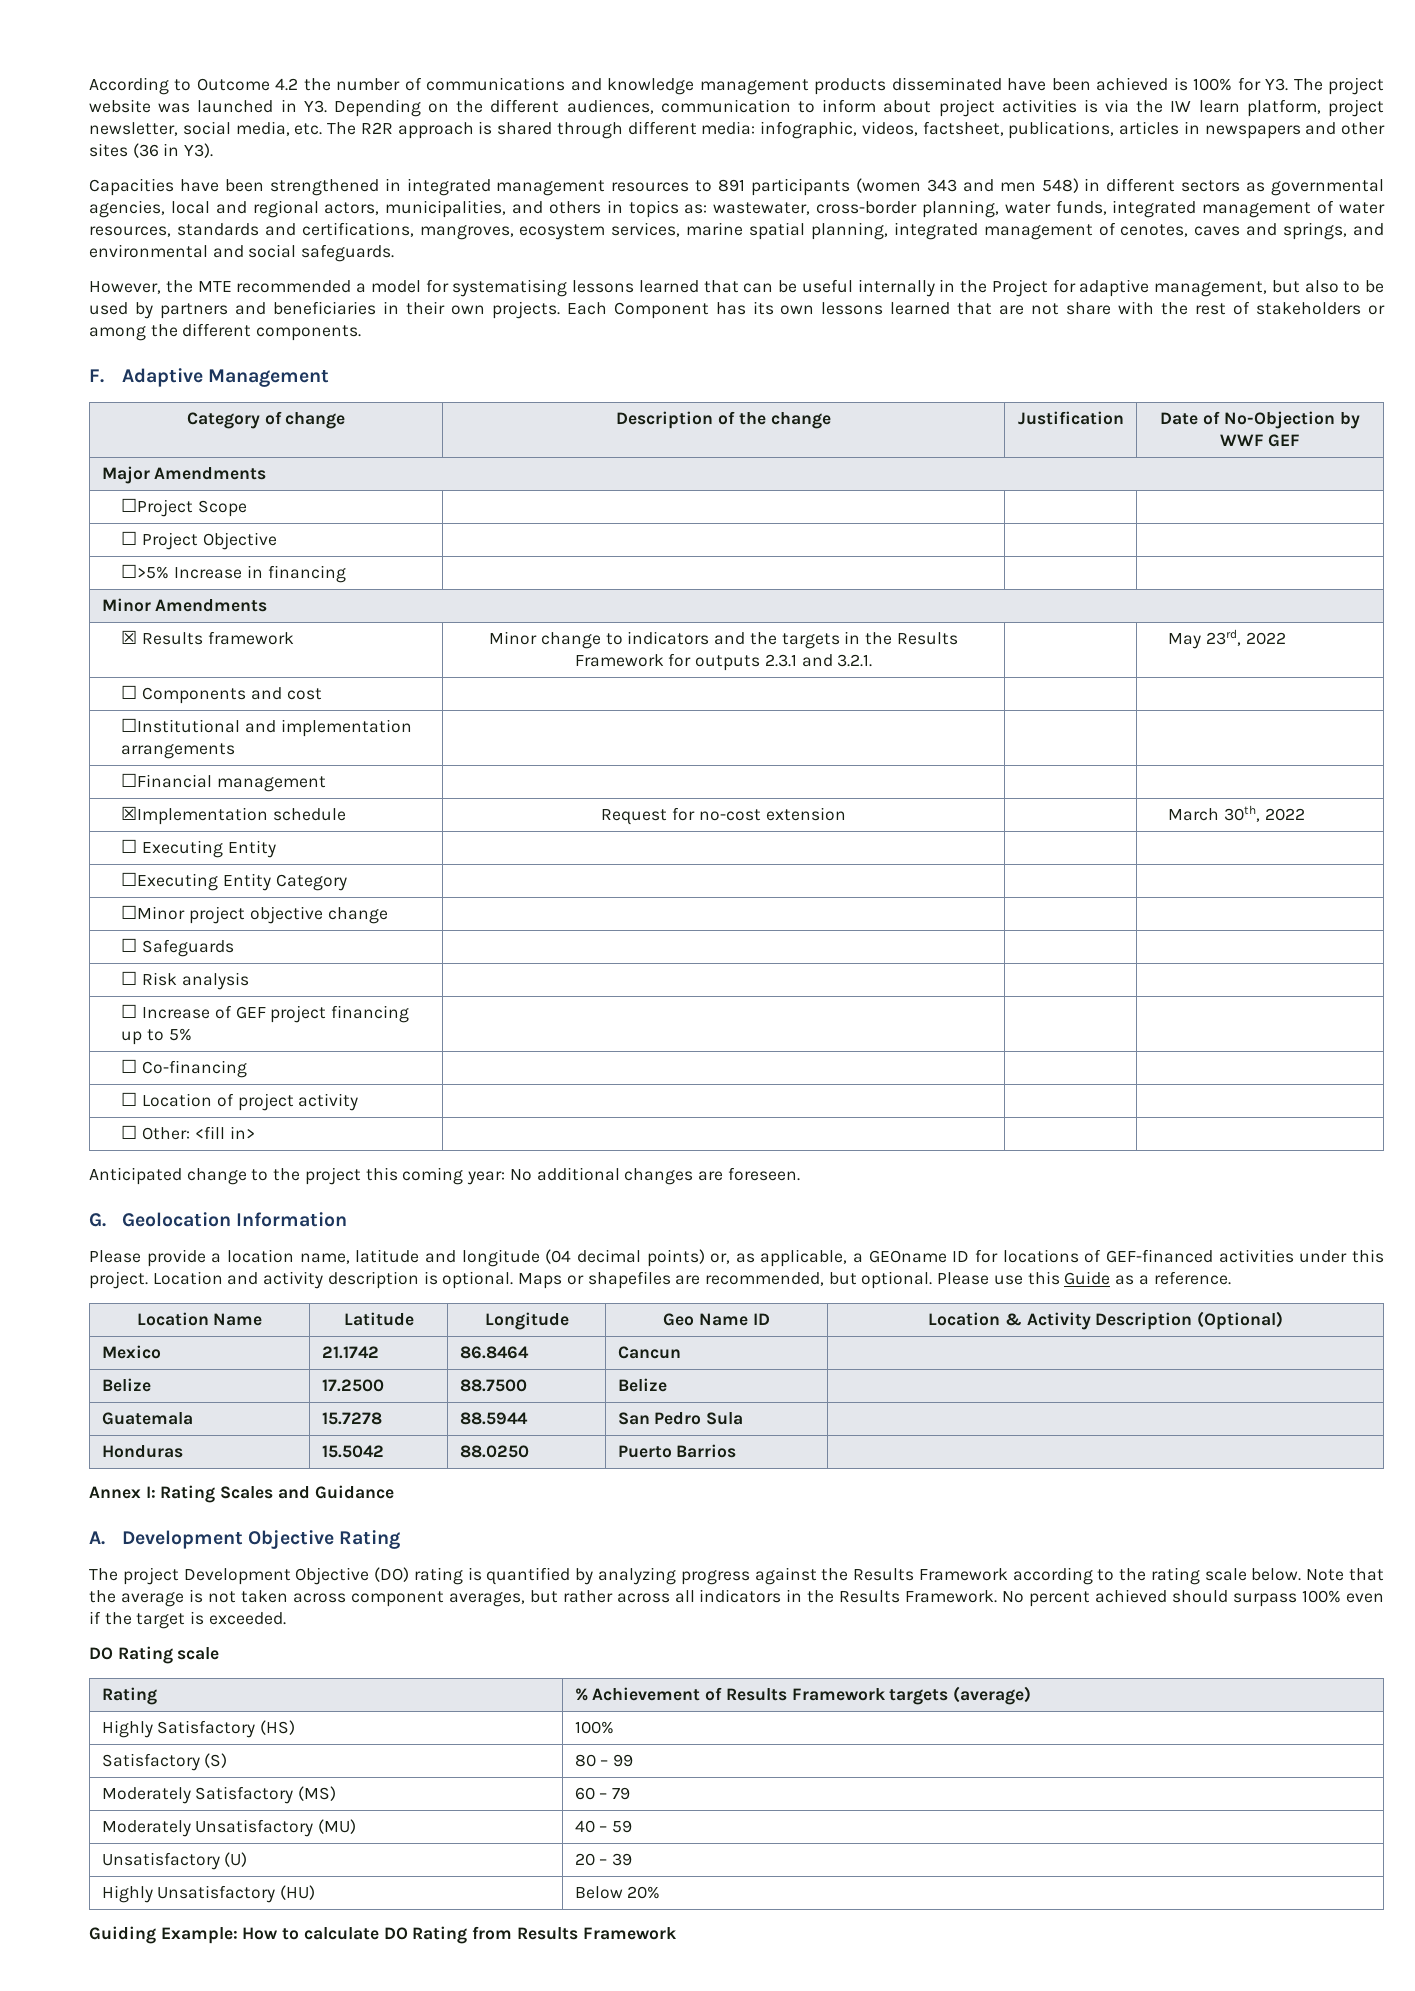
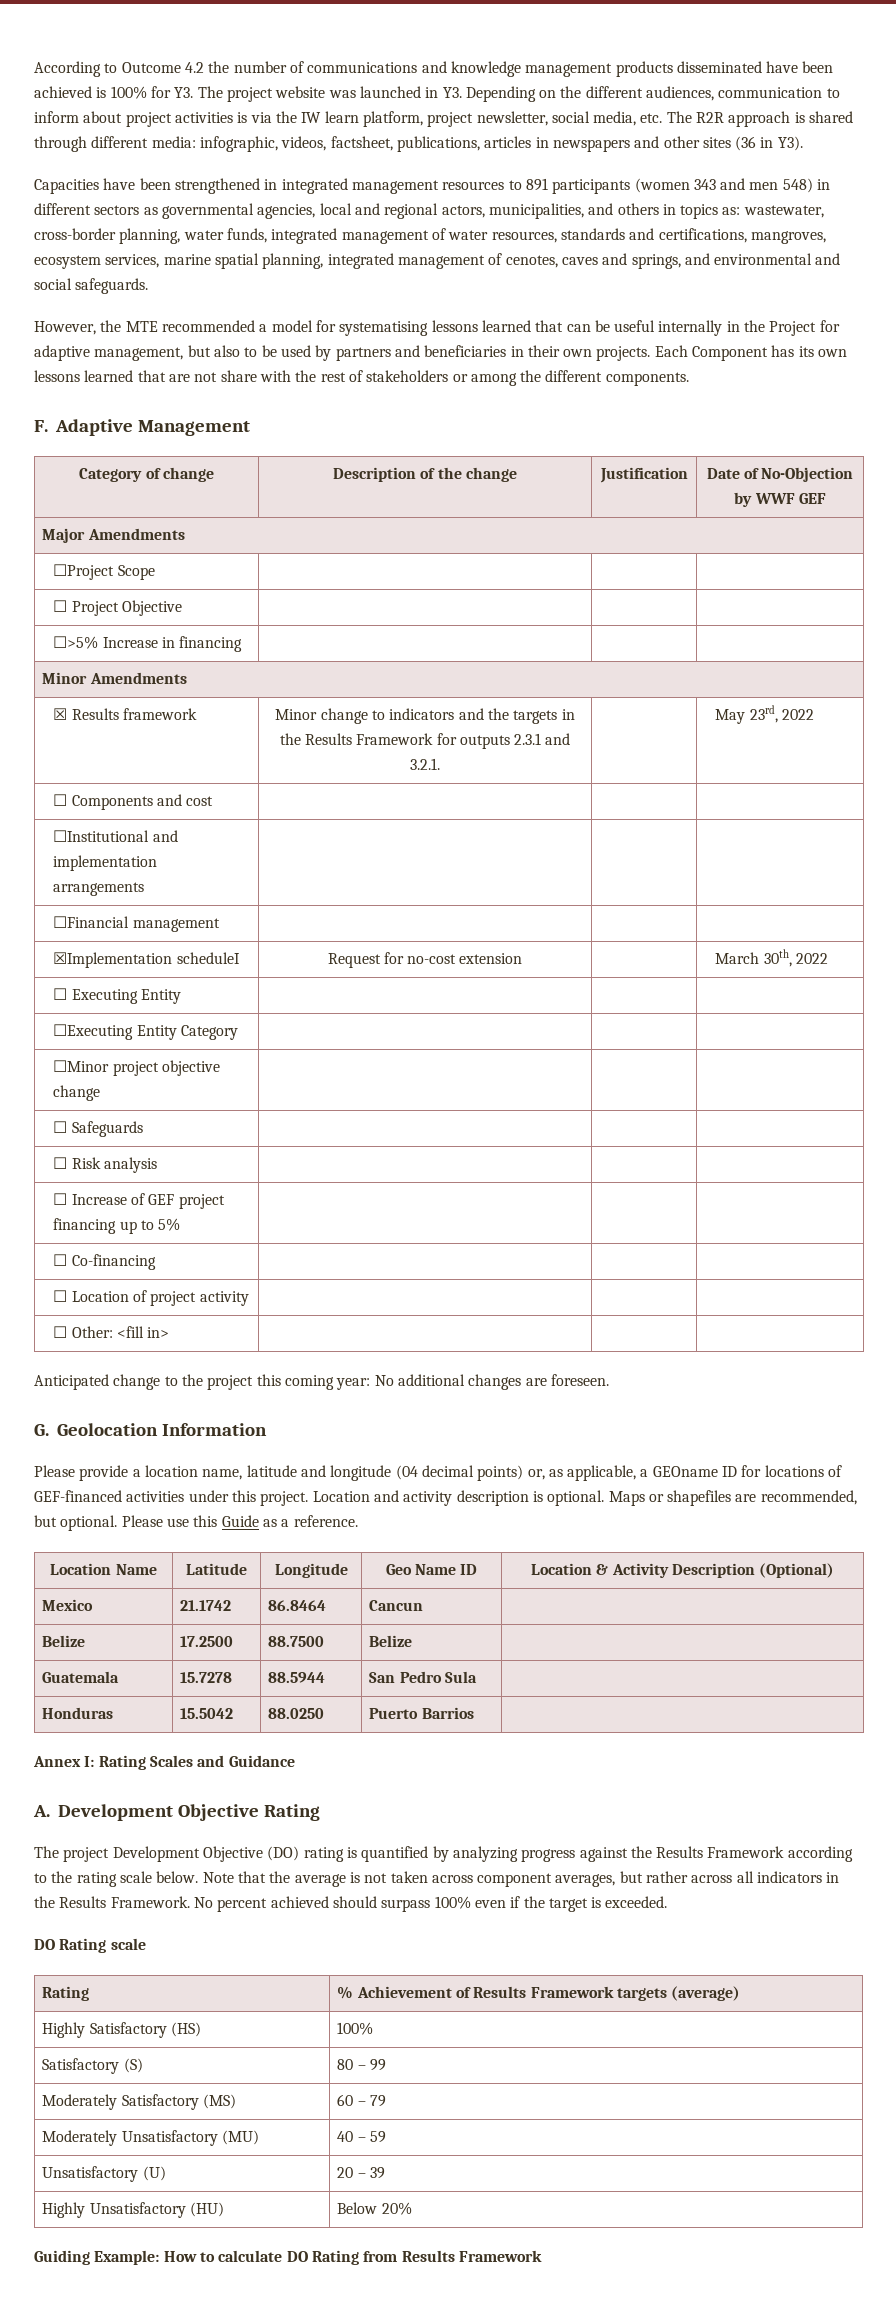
[273,808,347,821] schedule -> [176,952,240,964] scheduleI

